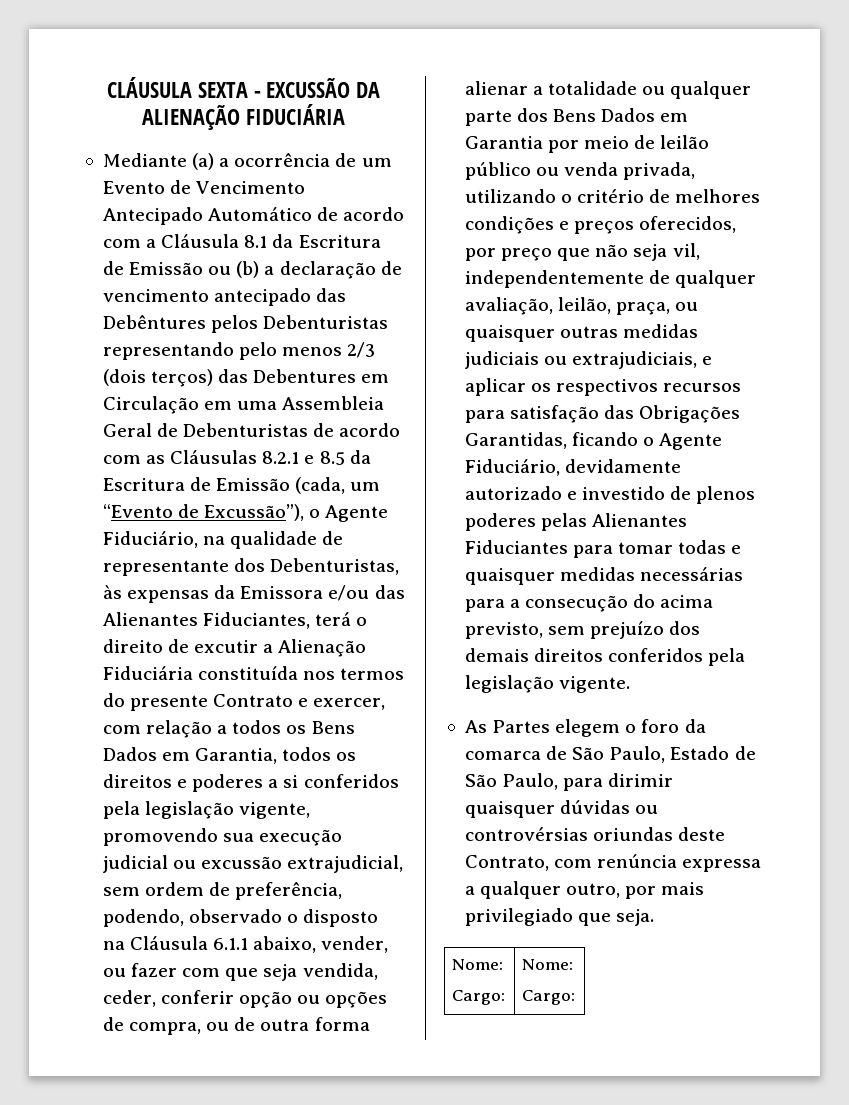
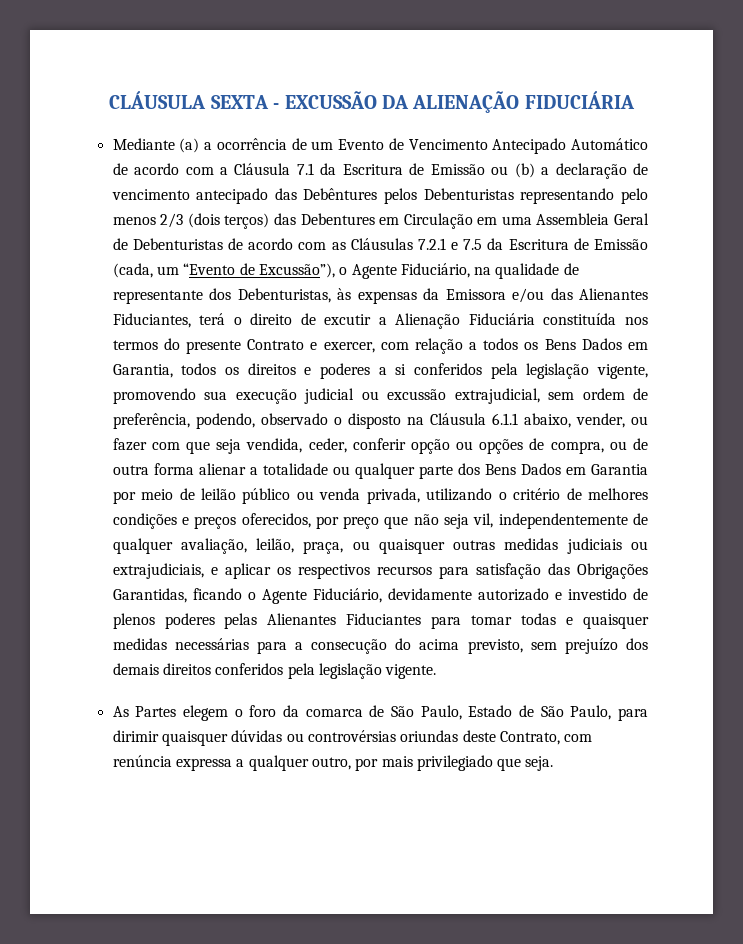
[244,235,268,248] 8.1 -> [296,163,314,175] 7.1
[262,451,345,465] 8.2.1 e 8.5 -> [417,238,483,250] 7.2.1 e 7.5
[452,959,504,970] [452,990,506,1005] [522,959,574,970] [522,990,576,1005] // Nome: // Cargo: | Nome: // Cargo: -> (554, 763) none

